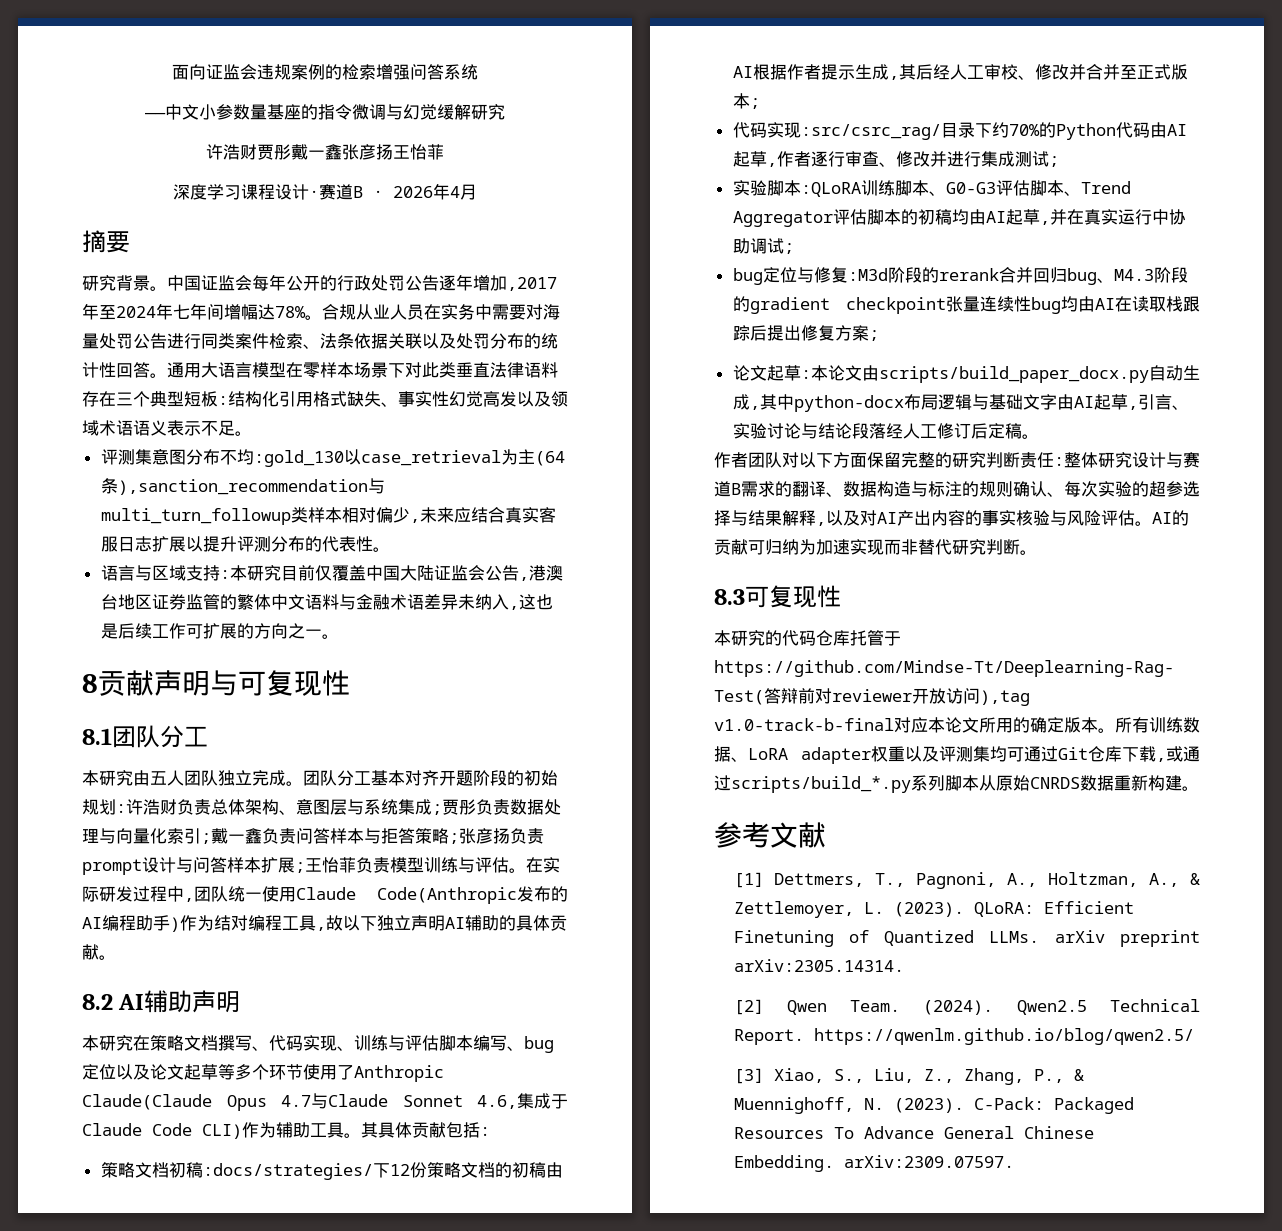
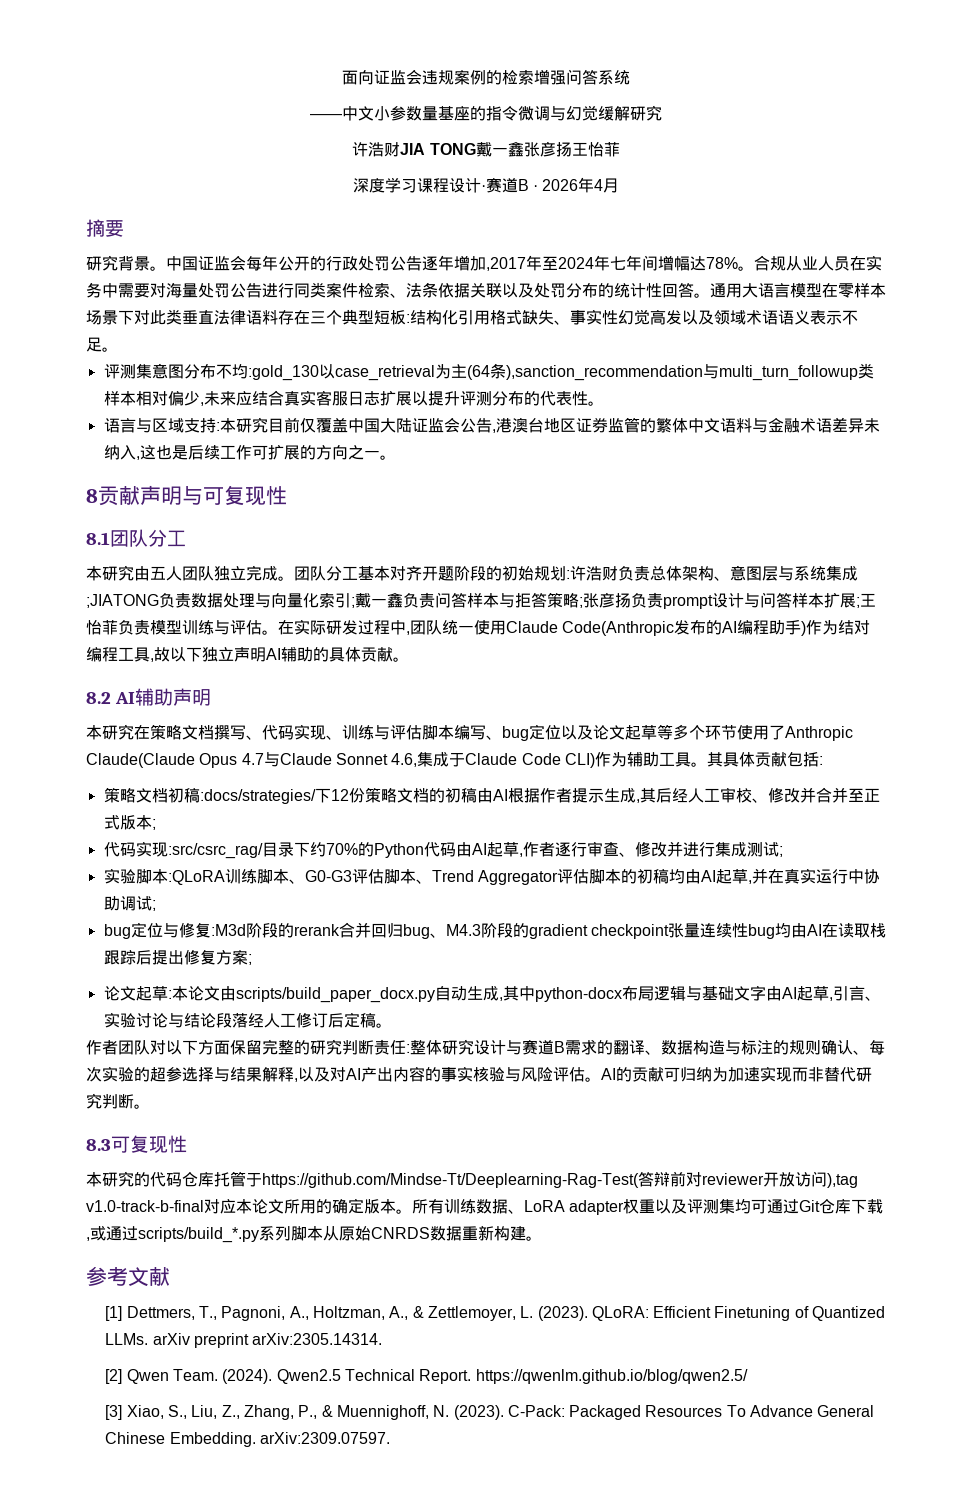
[257,144,291,160] 贾彤 -> [400,143,476,155] JIA TONG
[432,799,476,815] ;贾彤 -> [86,594,159,608] ;JIATONG

